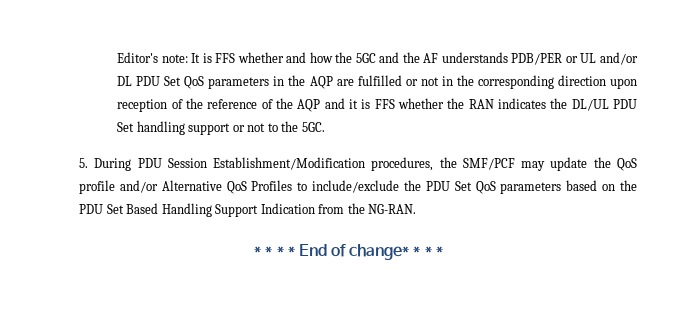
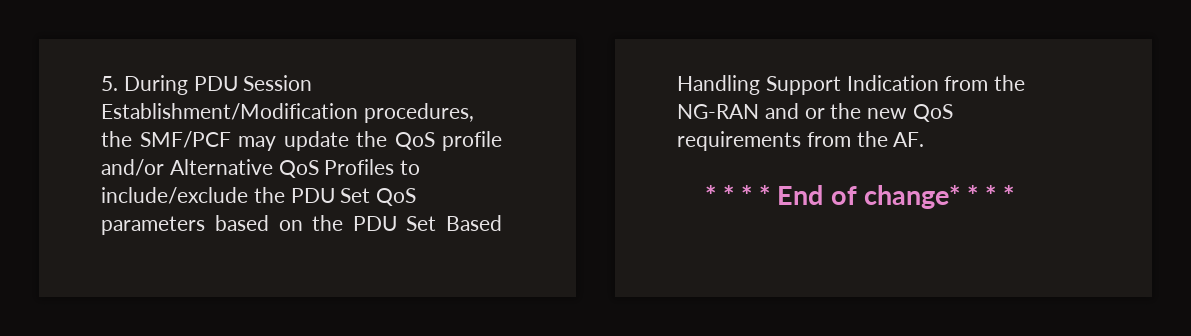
[117,52,639,65] [117,75,637,89] [117,98,638,112] [117,121,325,135] Editor's note: It is FFS whether and how the 5GC and the AF understands PDB/PER or UL and/or DL PDU Set QoS parameters in the AQP are fulfilled or not in the corresponding direction upon reception of the reference of the AQP and it is FFS whether the RAN indicates the DL/UL PDU Set handling support or not to the 5GC. // -> (101, 83) none
[368,204,417,214] NG-RAN. -> [677,103,953,122] [677,131,925,151] NG-RAN and or the new QoS requirements from the AF.

